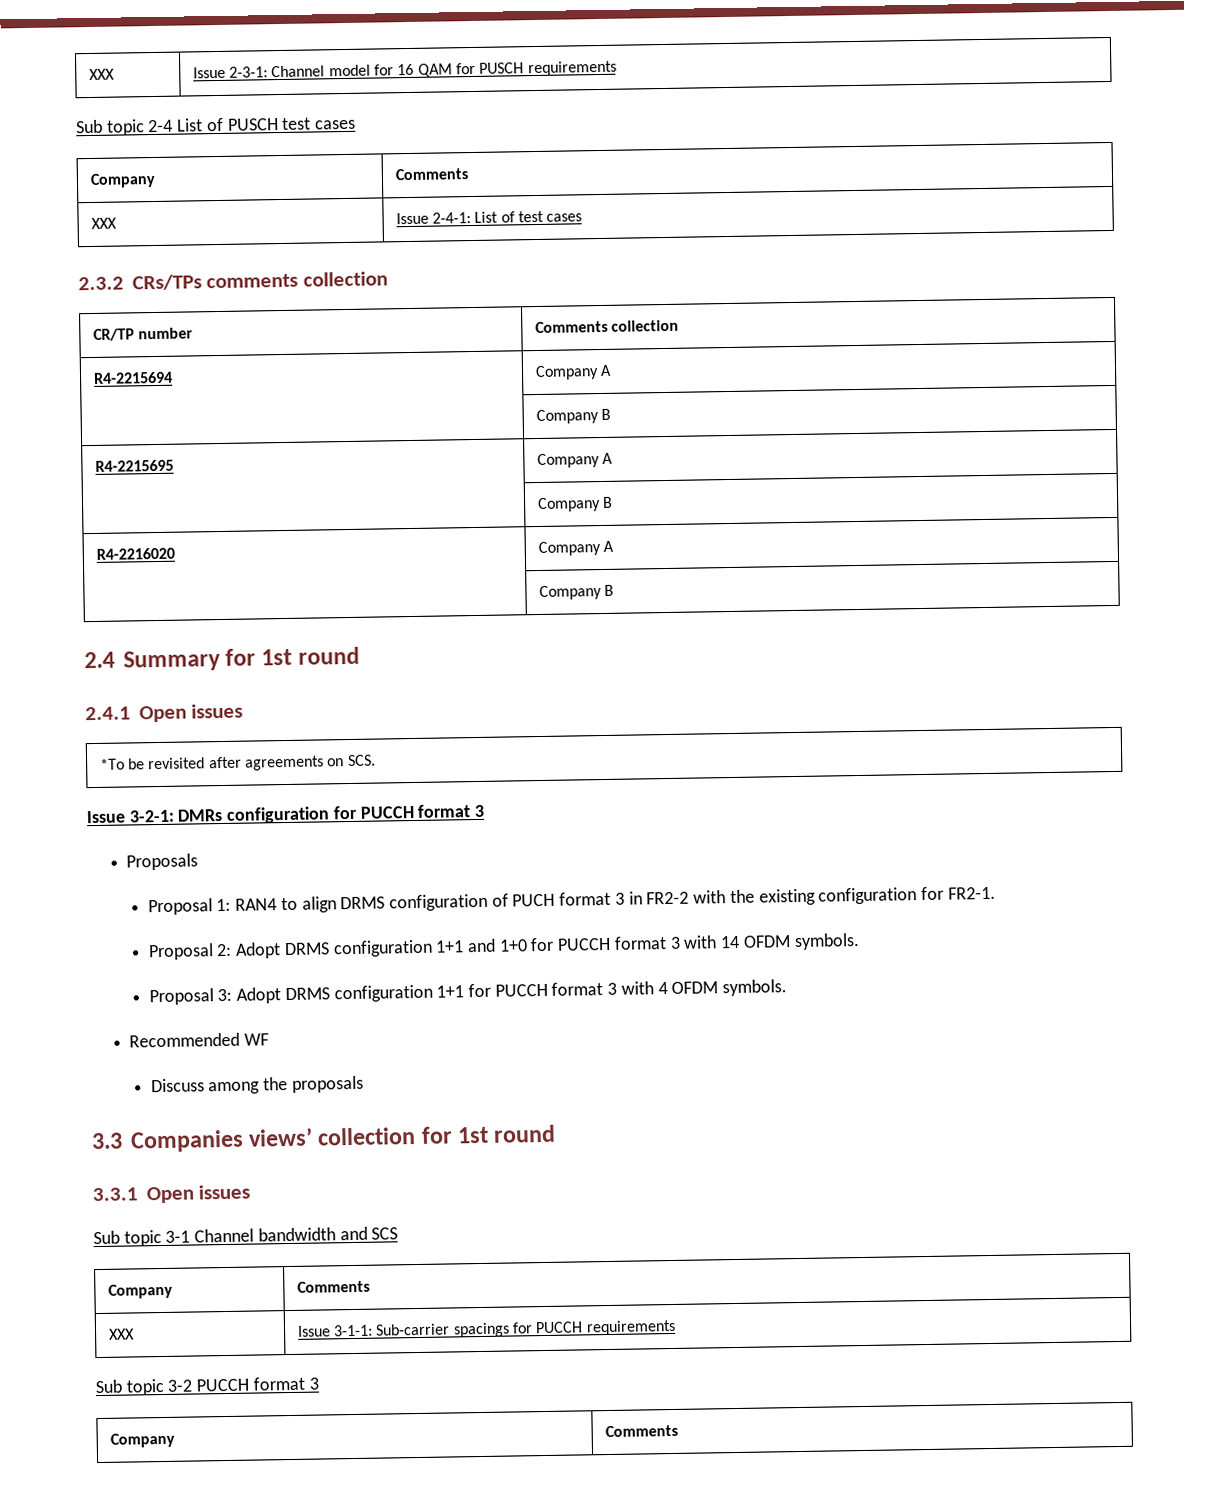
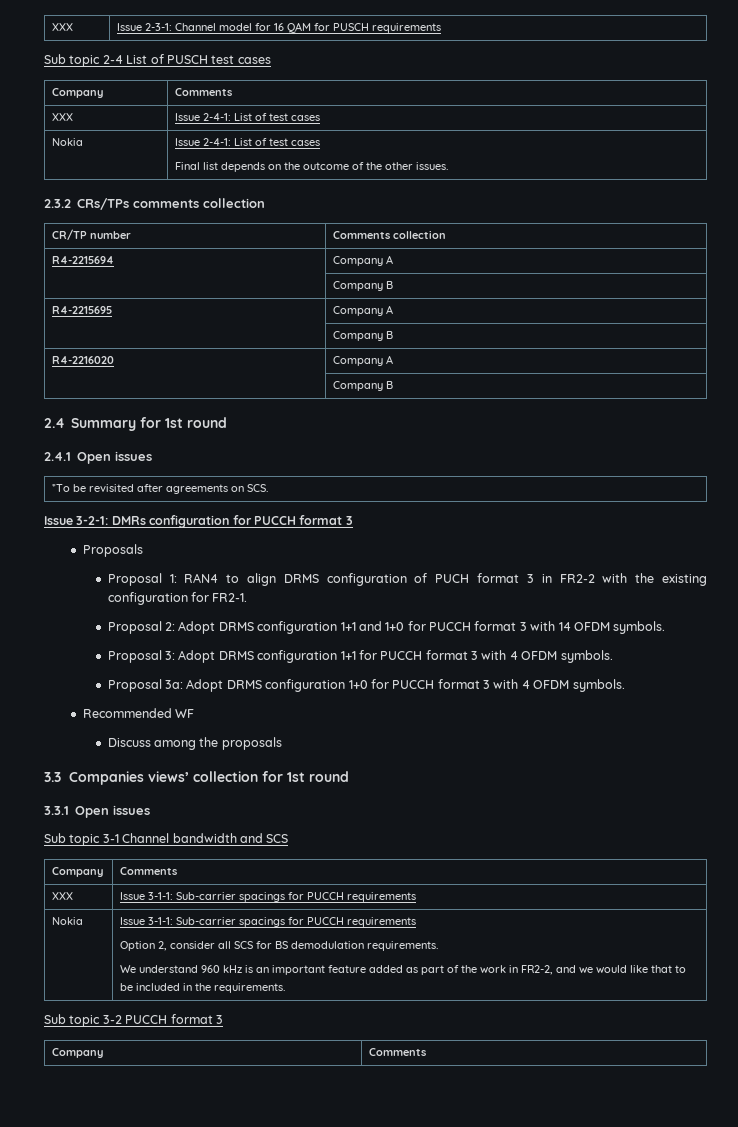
(583, 217) none -> [52,138,84,146] [175,138,321,146] [175,162,449,172] // Nokia | Issue 2-4-1: List of test cases // Final list depends on the outcome of the other issues.
(788, 988) none -> [107,679,625,692] // Proposal 3a: Adopt DRMS configuration 1+0 for PUCCH format 3 with 4 OFDM symbols.
(676, 1327) none -> [52,917,84,925] [120,917,417,927] [120,941,439,951] [120,965,687,975] [120,983,286,993] // Nokia | Issue 3-1-1: Sub-carrier spacings for PUCCH requirements // Option 2, consider all SCS for BS demodulation requirements. // We understand 960 kHz is an important feature added as part of the work in FR2-2, and we would like that to be included in the requirements.

